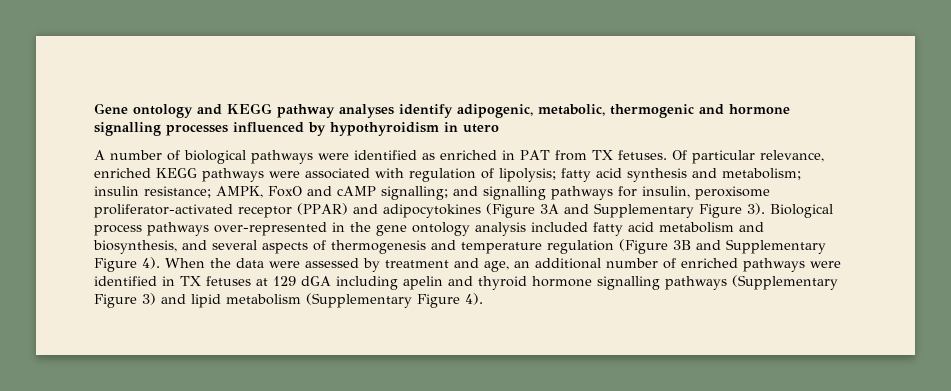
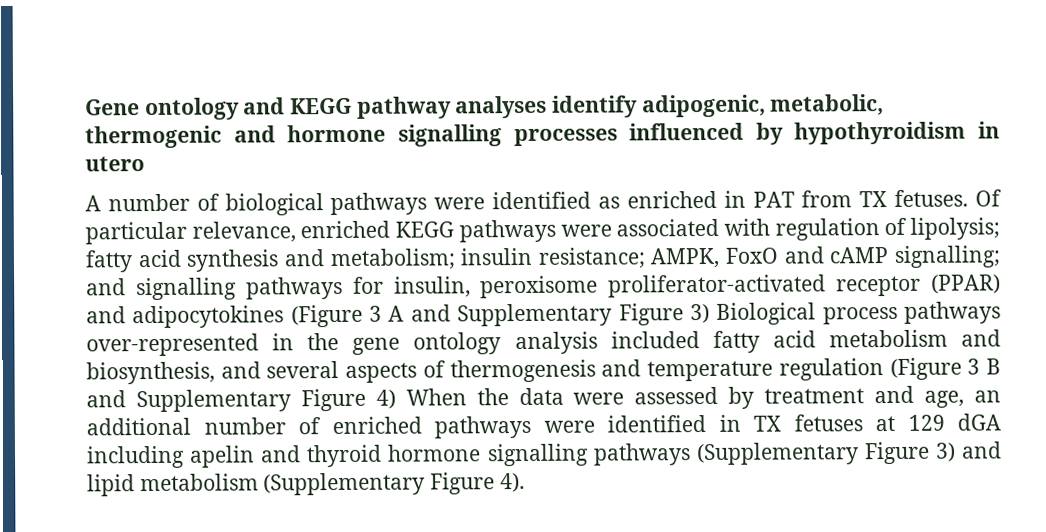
[539,203,765,218] 3A and Supplementary Figure 3). -> [369,303,710,327] 3 A and Supplementary Figure 3)
[673,239,826,254] [94,257,160,272] 3B and Supplementary Figure 4). -> [967,358,1002,375] [86,388,396,413] 3 B and Supplementary Figure 4)

